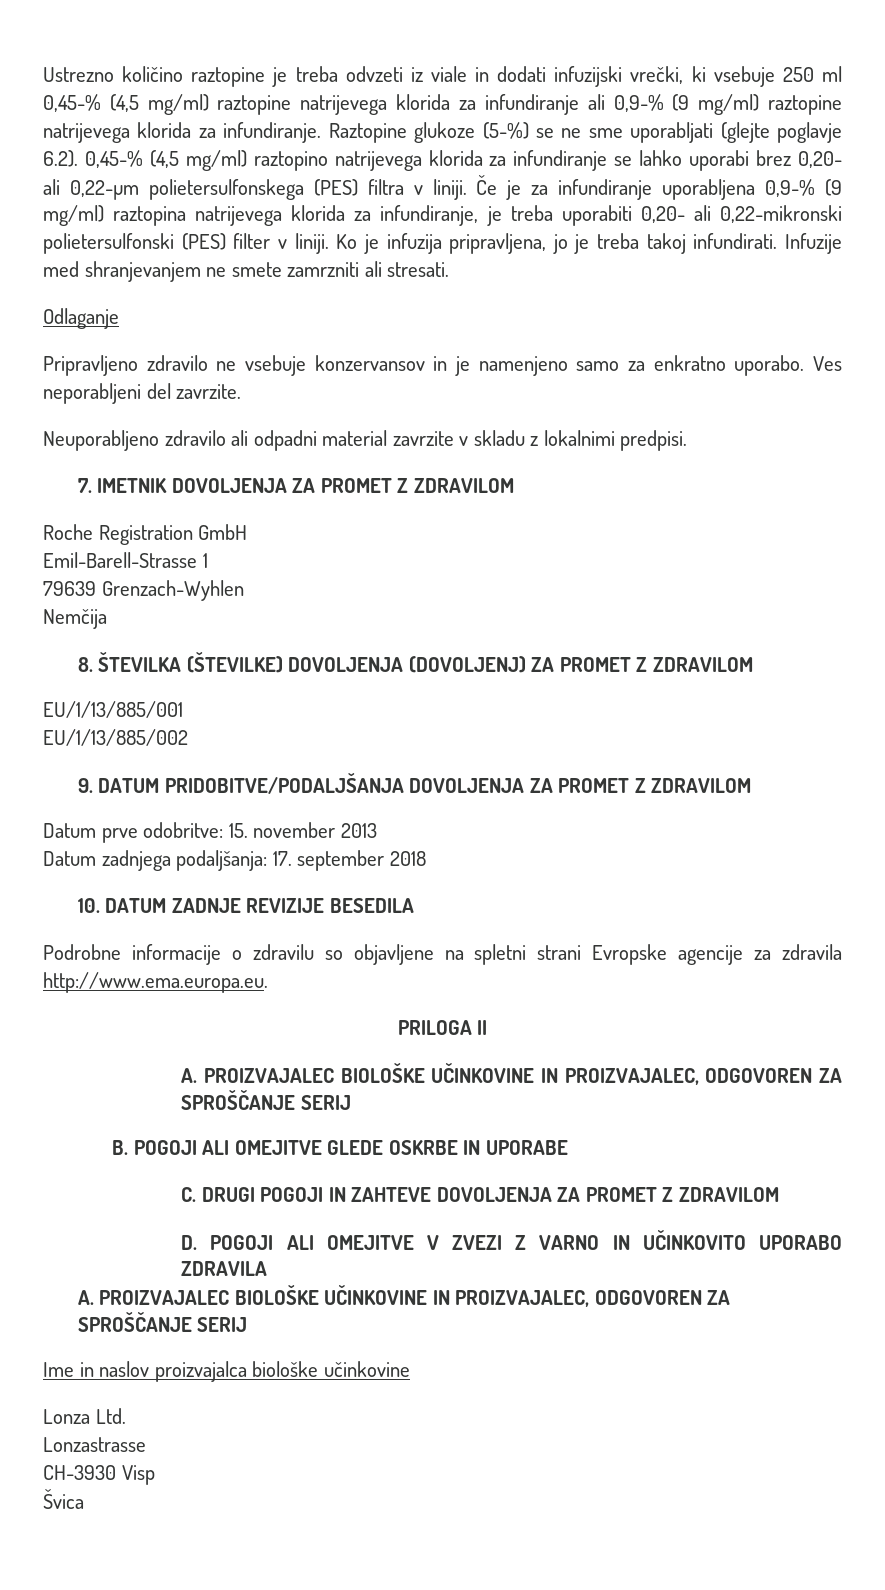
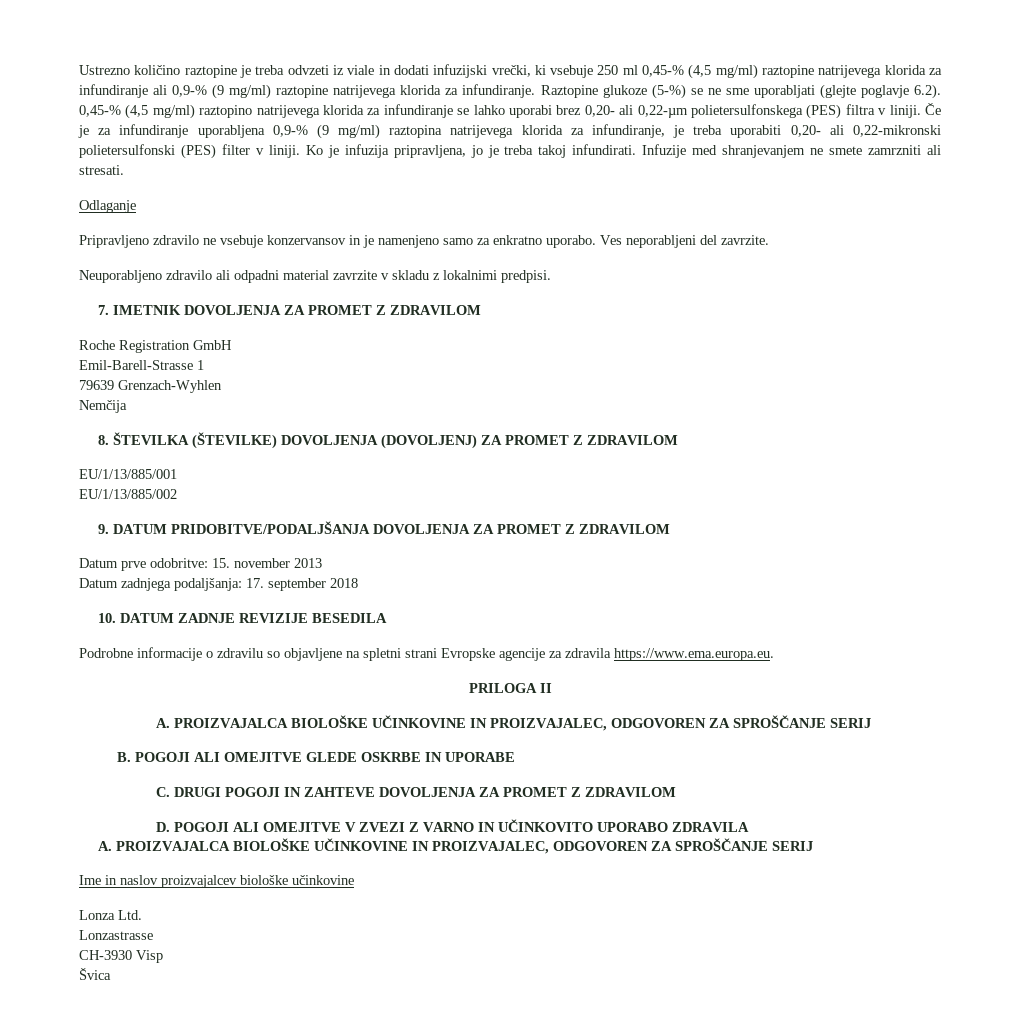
[43,972,268,993] http://www.ema.europa.eu. -> [614,648,774,661] https://www.ema.europa.eu.
[203,1068,334,1083] PROIZVAJALEC -> [173,718,288,728] PROIZVAJALCA
[99,1290,230,1305] PROIZVAJALEC -> [116,841,231,851] PROIZVAJALCA
[154,1361,247,1382] proizvajalca -> [161,875,237,888] proizvajalcev

